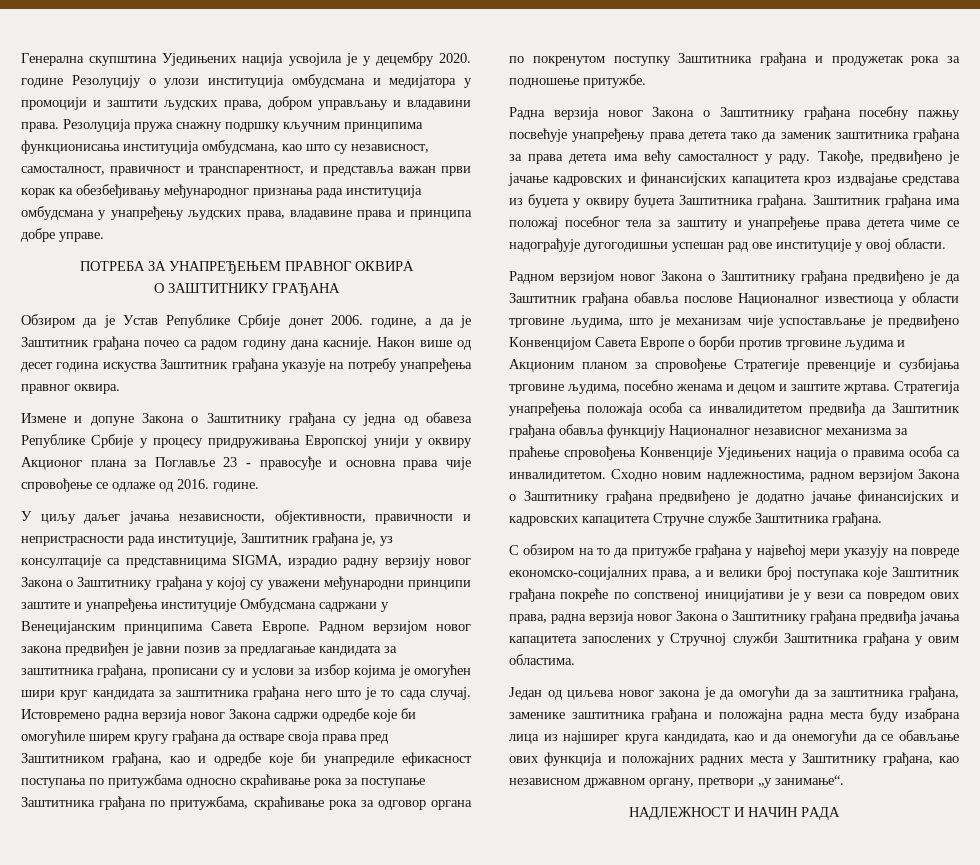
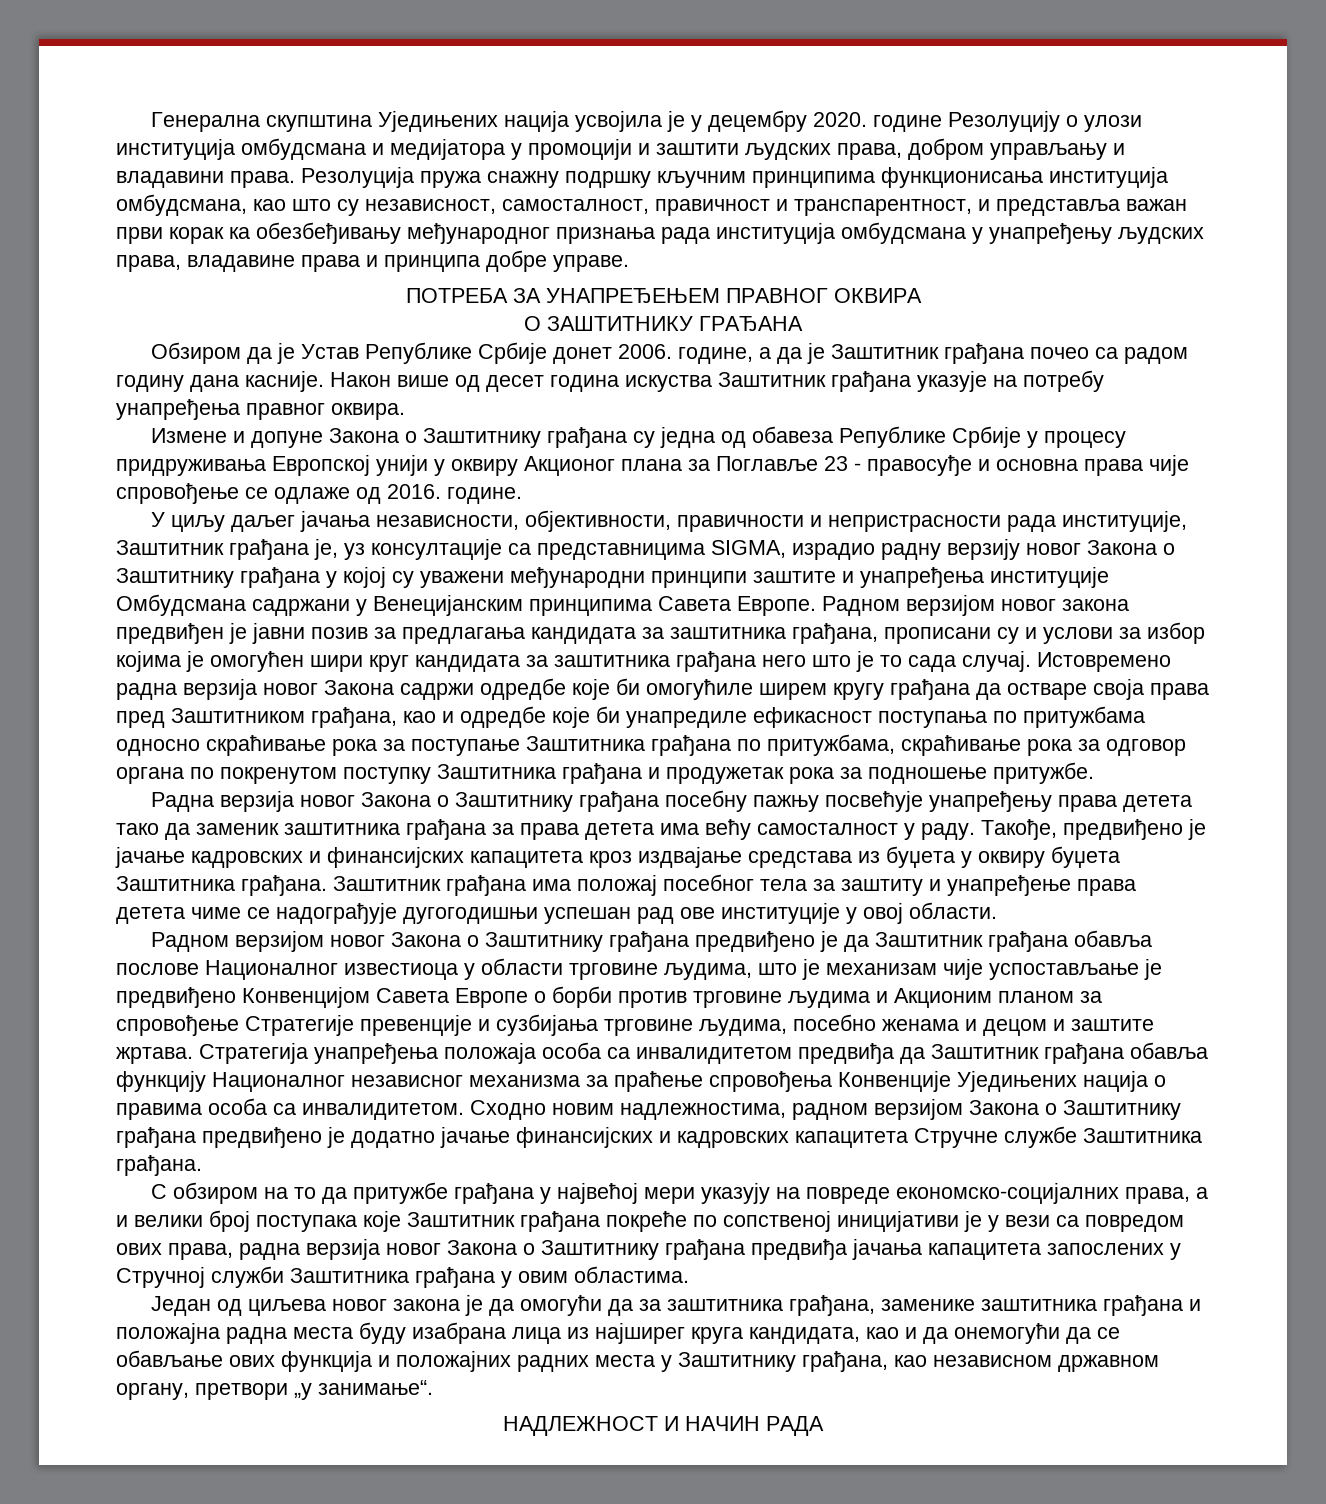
[240,646,315,656] предлагањае -> [402,627,525,644] предлагања

